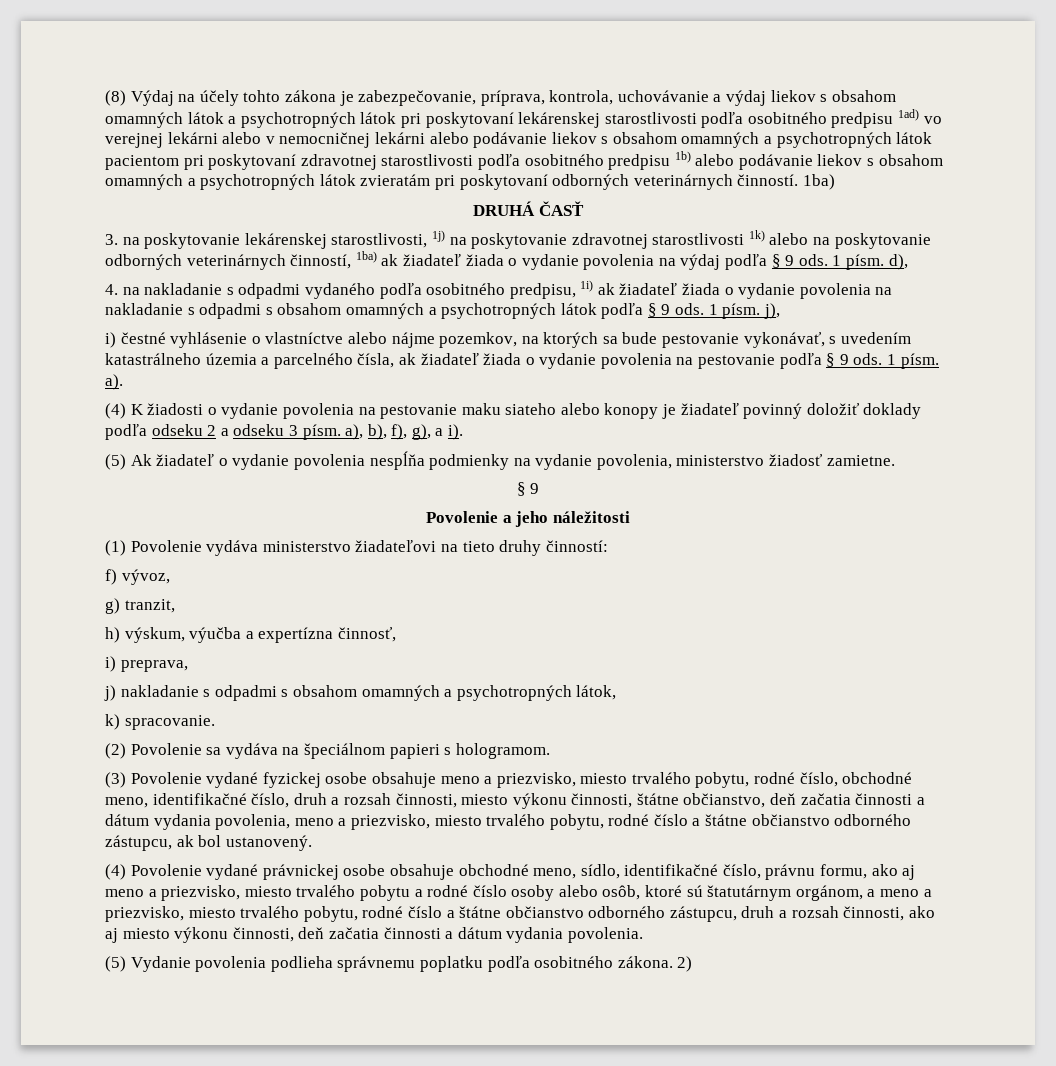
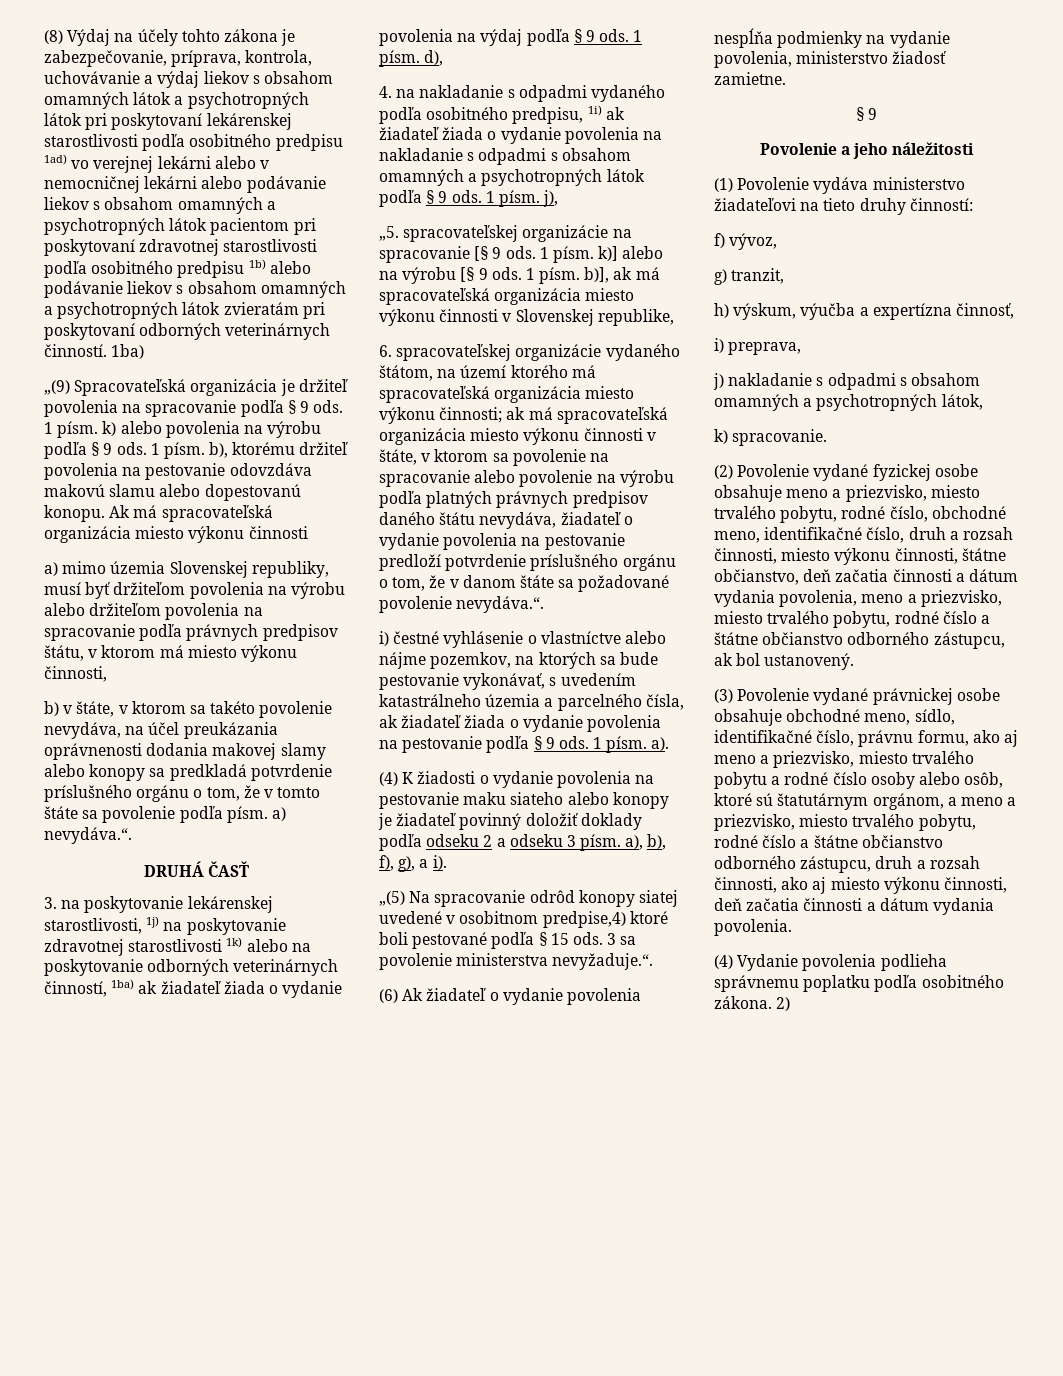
(835, 182) none -> [44,379,348,396] [44,400,344,417] [44,421,322,438] [44,442,349,459] [44,463,312,480] [44,484,301,501] [44,505,273,522] [44,526,308,543] [44,561,329,578] [44,582,345,599] [44,603,263,620] [44,624,338,641] [44,645,297,662] [44,666,107,682] [44,701,333,718] [44,722,278,739] [44,743,326,760] [44,764,332,781] [44,785,321,802] [44,806,286,823] [44,827,132,844] // „(9) Spracovateľská organizácia je držiteľ povolenia na spracovanie podľa § 9 ods. 1 písm. k) alebo povolenia na výrobu podľa § 9 ods. 1 písm. b), ktorému držiteľ povolenia na pestovanie odovzdáva makovú slamu alebo dopestovanú konopu. Ak má spracovateľská organizácia miesto výkonu činnosti // a) mimo územia Slovenskej republiky, musí byť držiteľom povolenia na výrobu alebo držiteľom povolenia na spracovanie podľa právnych predpisov štátu, v ktorom má miesto výkonu činnosti, // b) v štáte, v ktorom sa takéto povolenie nevydáva, na účel preukázania oprávnenosti dodania makovej slamy alebo konopy sa predkladá potvrdenie príslušného orgánu o tom, že v tomto štáte sa povolenie podľa písm. a) nevydáva.“.
(780, 311) none -> [379,225,632,242] [379,246,664,263] [379,267,660,284] [379,288,635,305] [379,309,674,326] [379,344,680,361] [379,365,596,381] [379,386,635,403] [379,407,668,424] [379,428,656,445] [379,449,609,466] [379,470,674,487] [379,491,648,508] [379,512,633,529] [379,533,625,550] [379,554,676,571] [379,575,670,592] [379,596,545,613] // „5. spracovateľskej organizácie na spracovanie [§ 9 ods. 1 písm. k)] alebo na výrobu [§ 9 ods. 1 písm. b)], ak má spracovateľská organizácia miesto výkonu činnosti v Slovenskej republike, // 6. spracovateľskej organizácie vydaného štátom, na území ktorého má spracovateľská organizácia miesto výkonu činnosti; ak má spracovateľská organizácia miesto výkonu činnosti v štáte, v ktorom sa povolenie na spracovanie alebo povolenie na výrobu podľa platných právnych predpisov daného štátu nevydáva, žiadateľ o vydanie povolenia na pestovanie predloží potvrdenie príslušného orgánu o tom, že v danom štáte sa požadované povolenie nevydáva.“.
[105,454,126,470] (5) -> [379,890,678,907] [379,911,668,928] [379,932,637,949] [379,953,654,970] [379,989,398,1003] „(5) Na spracovanie odrôd konopy siatej uvedené v osobitnom predpise,4) ktoré boli pestované podľa § 15 ods. 3 sa povolenie ministerstva nevyžaduje.“. // (6)
[206,743,550,759] [105,772,202,788] sa vydáva na špeciálnom papieri s hologramom. // (3) Povolenie -> (810, 470) none
[105,864,126,880] (4) -> [714,689,733,703] (3)
[105,956,126,972] (5) -> [714,955,733,969] (4)

